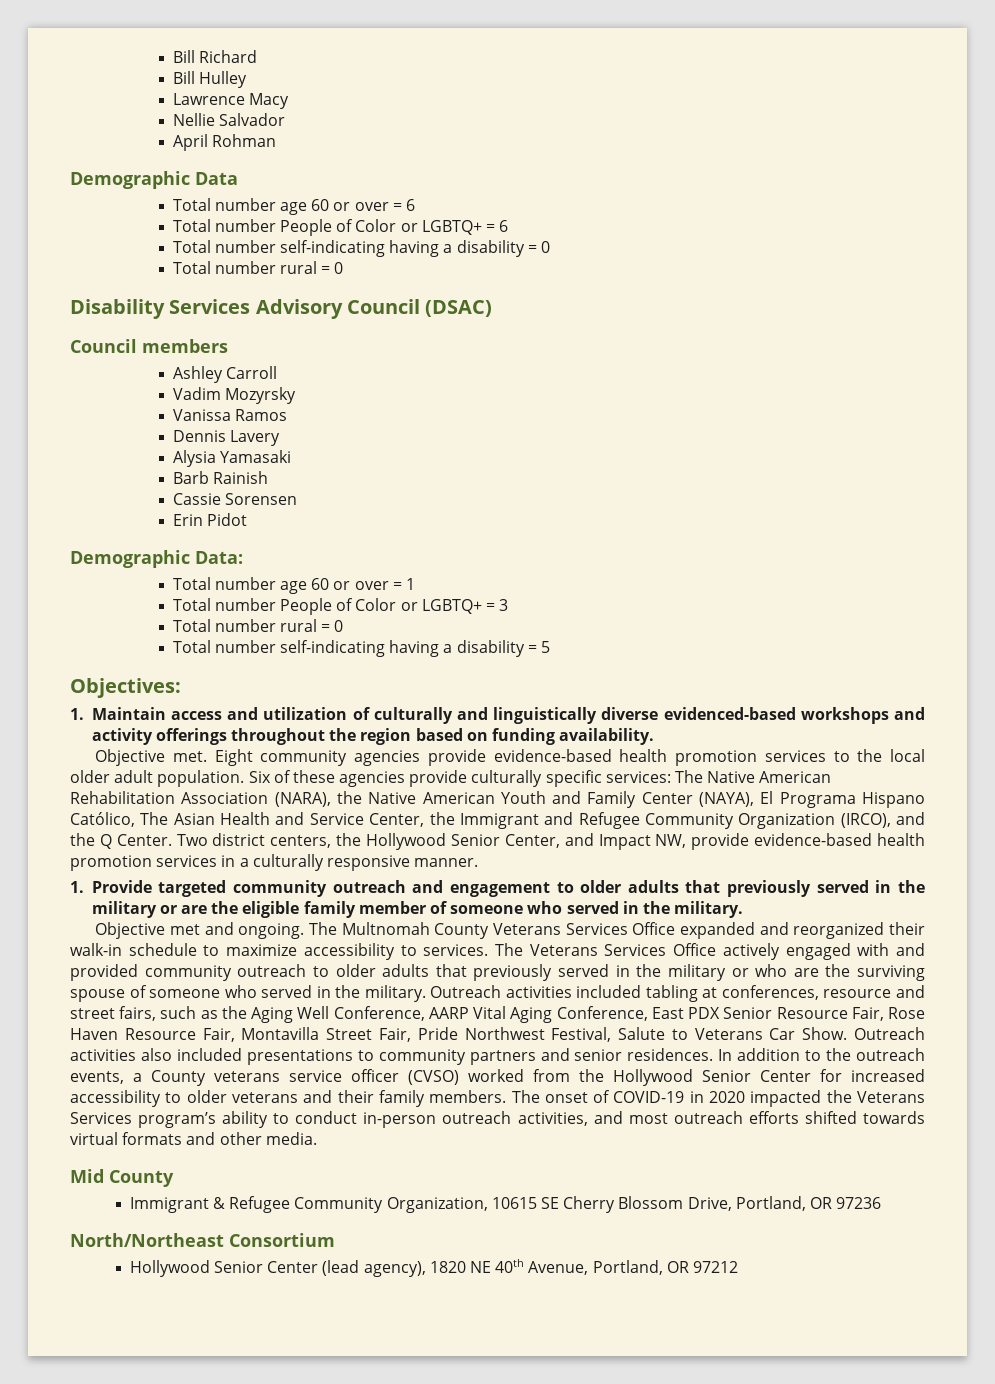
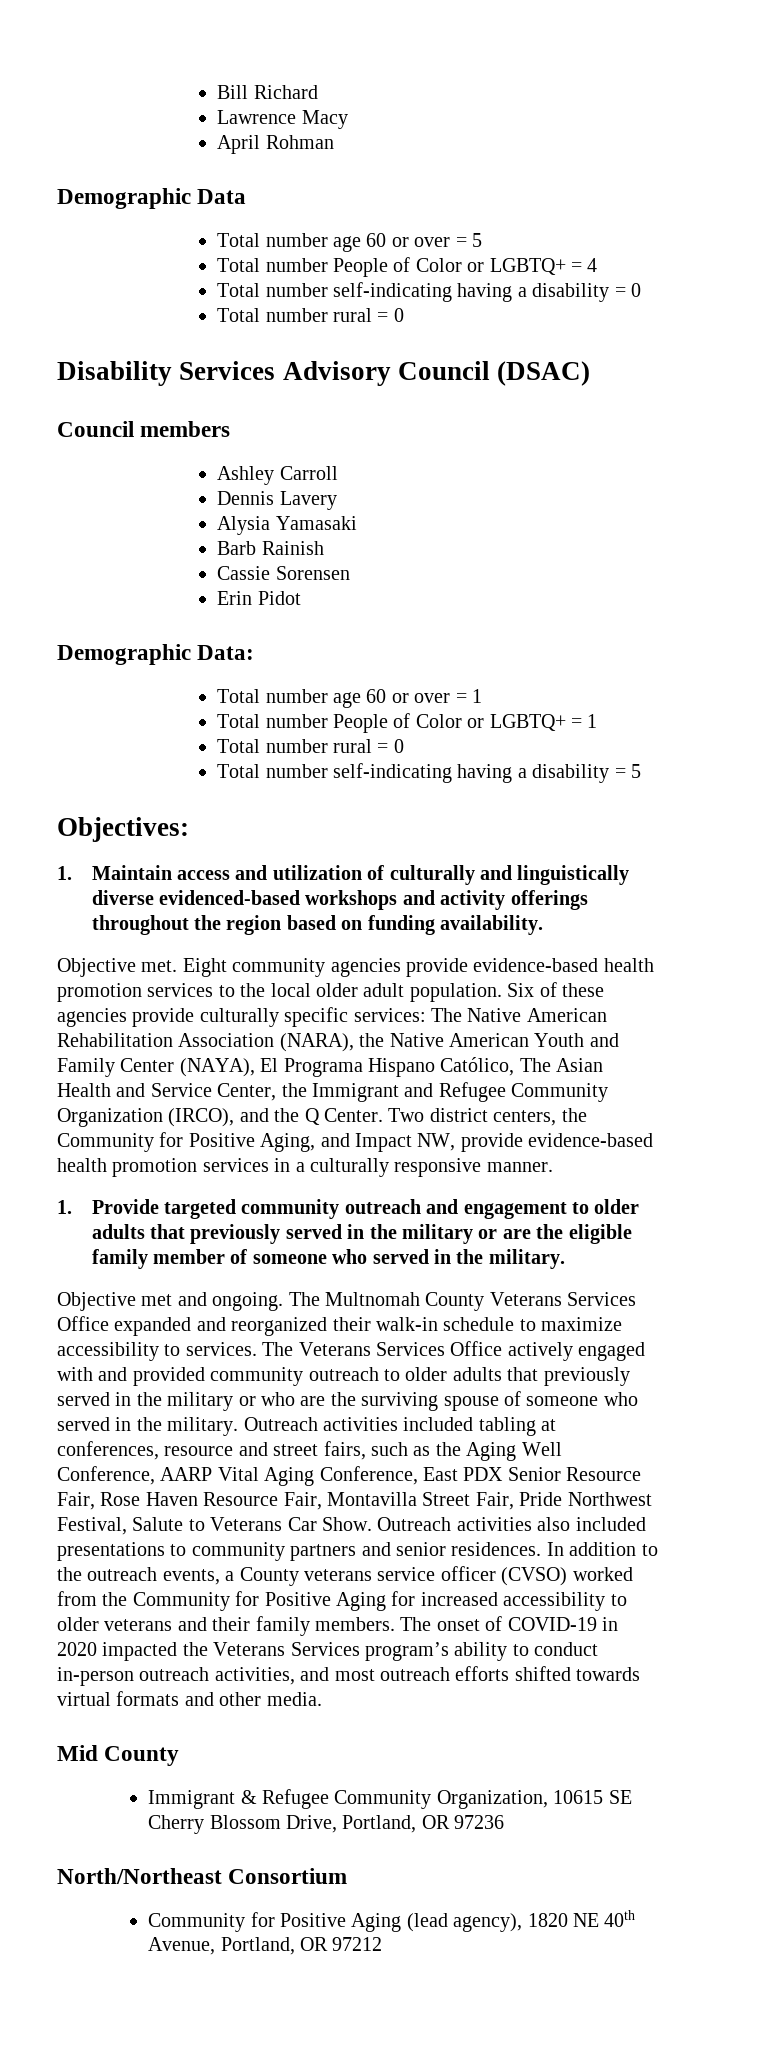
[172,71,247,88] // Bill Hulley -> (318, 92) none
[172,113,285,126] // Nellie Salvador -> (348, 119) none
[405,199,415,211] [172,219,509,236] 6 // Total number People of Color or LGBTQ+ = 6 -> [472,233,483,247] [217,257,598,277] 5 // Total number People of Color or LGBTQ+ = 4
[172,387,296,404] [172,409,287,421] // Vadim Mozyrsky // Vanissa Ramos -> (338, 473) none
[499,599,509,611] 3 -> [587,714,598,728] 1
[366,833,560,850] Hollywood Senior Center, -> [57,1132,316,1152] Community for Positive Aging,
[613,1069,811,1086] Hollywood Senior Center -> [132,1591,386,1611] Community for Positive Aging
[129,1260,319,1277] Hollywood Senior Center -> [148,1912,402,1932] Community for Positive Aging

